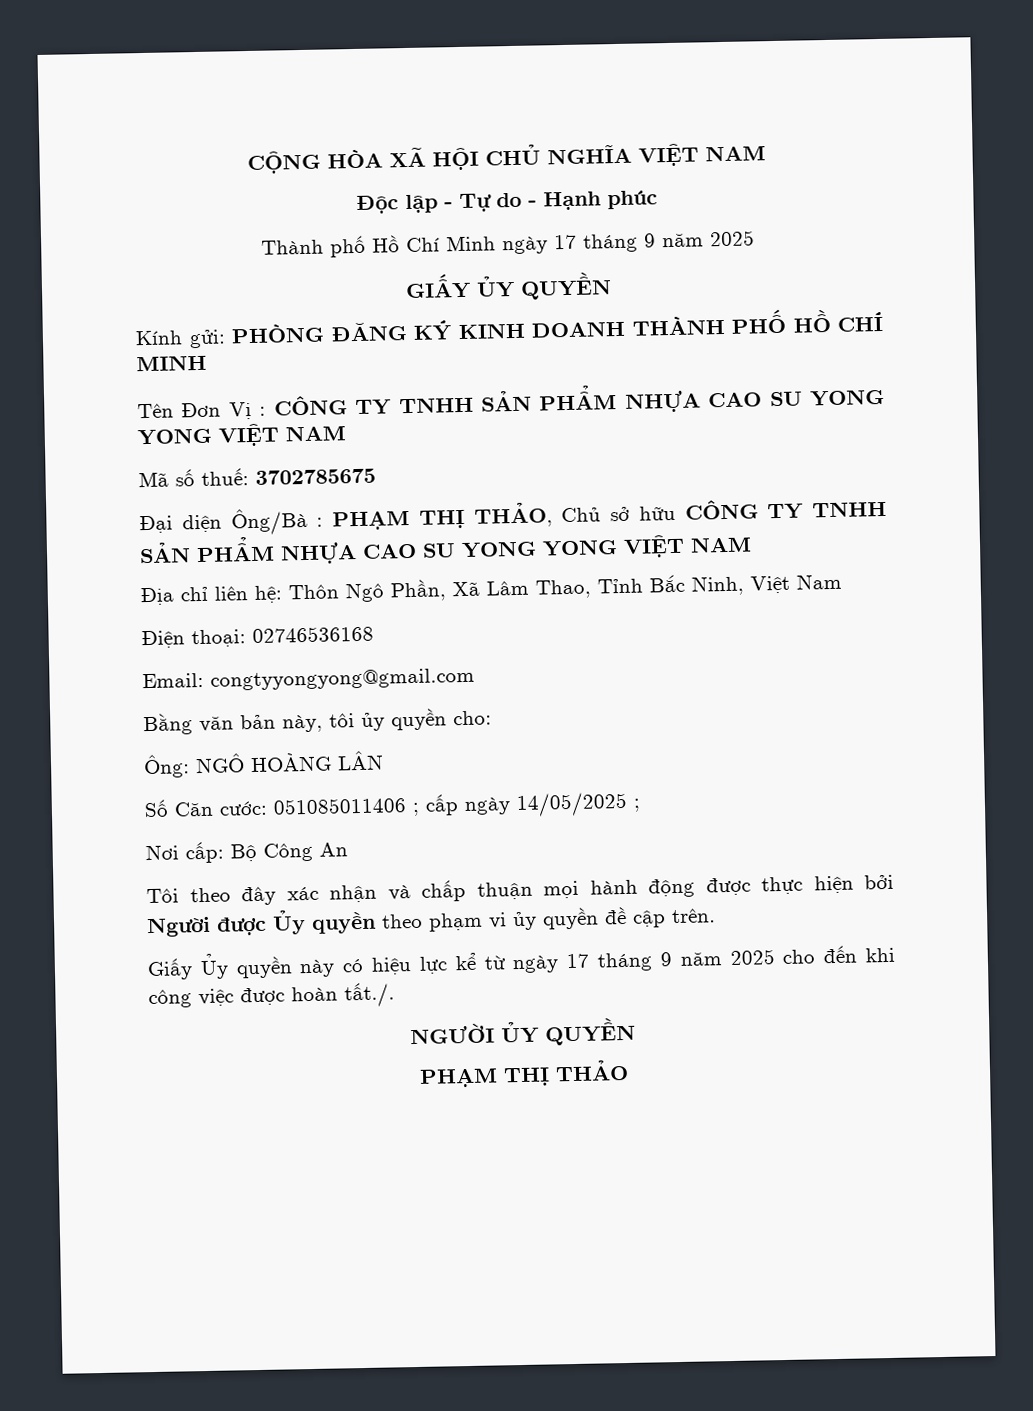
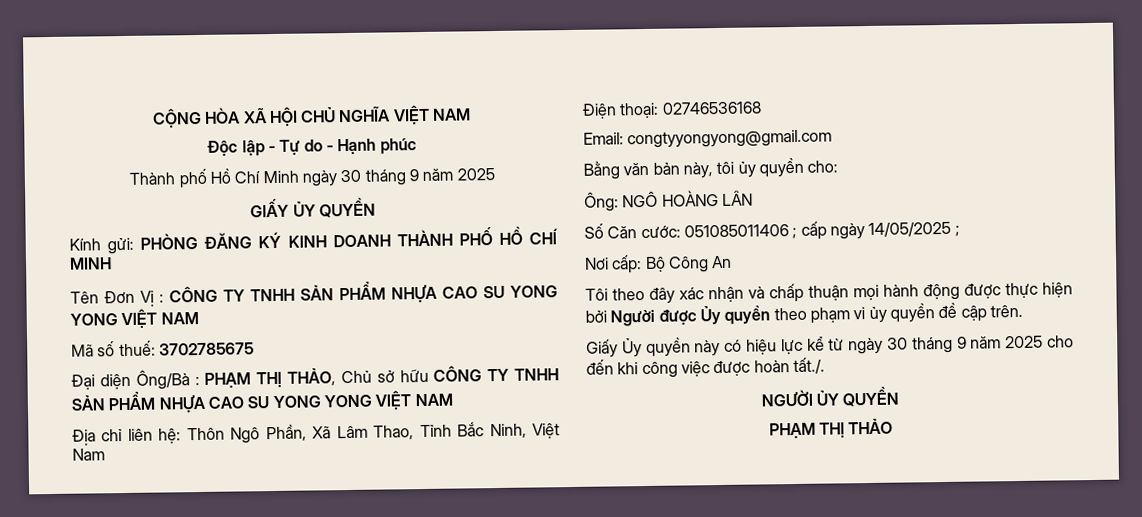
[554,234,577,250] 17 -> [340,169,362,183] 30
[566,953,591,969] 17 -> [887,337,908,350] 30

